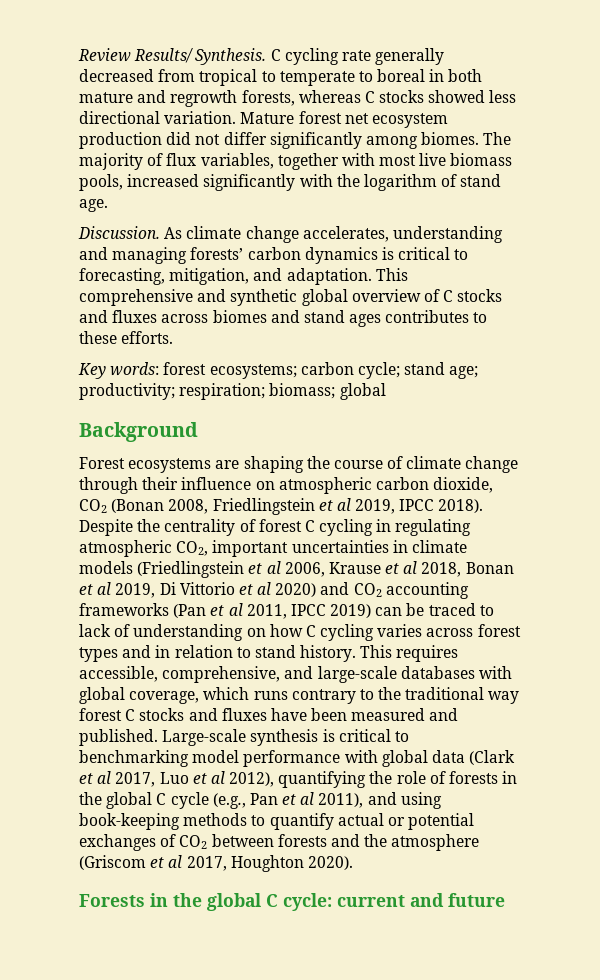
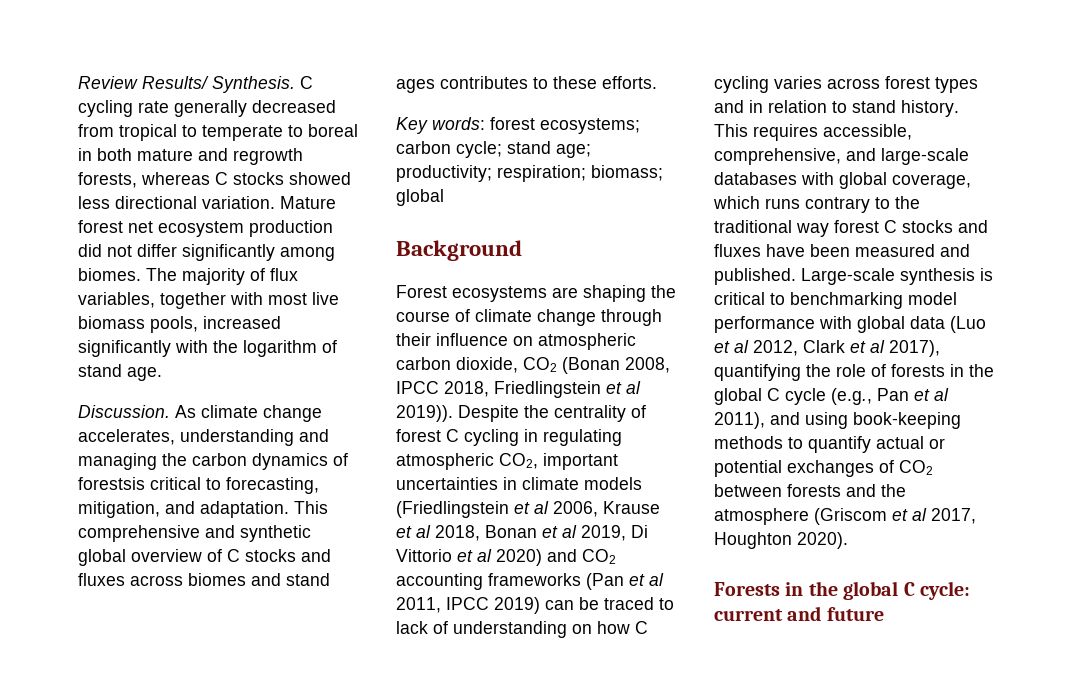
[190,247,244,260] forests’ -> [162,453,187,466] the
[381,247,394,260] is -> [333,453,348,466] [78,477,145,490] of forestsis
(209, 506) none -> [396,381,489,397] IPCC 2018,
[355,499,484,514] 2019, IPCC 2018). -> [396,405,453,422] 2019)).
[469,750,516,765] [79,771,275,787] (Clark et al 2017, Luo et al 2012), -> [950,316,986,333] [714,340,940,357] (Luo et al 2012, Clark et al 2017),

